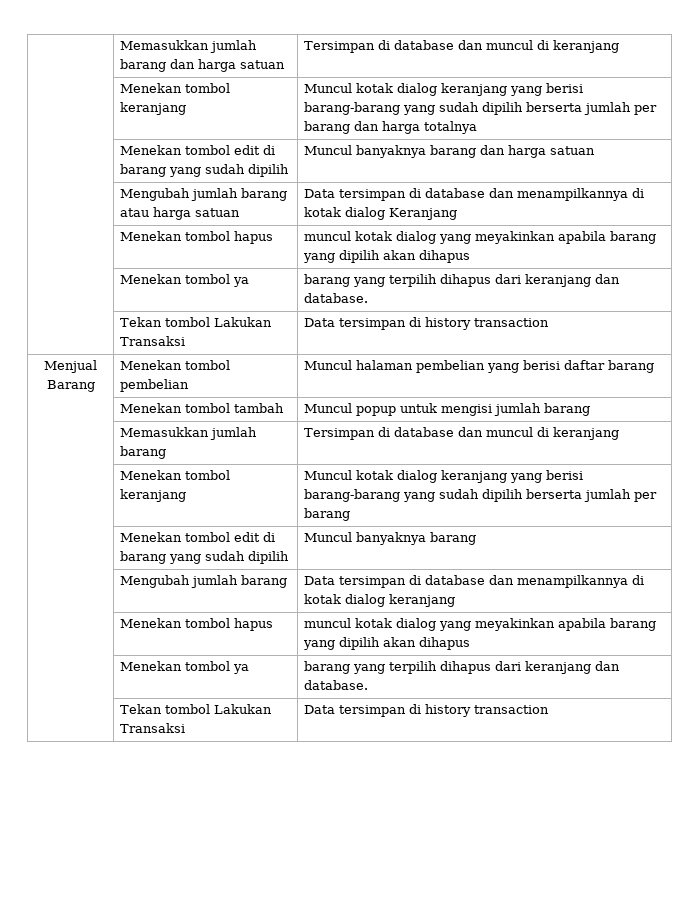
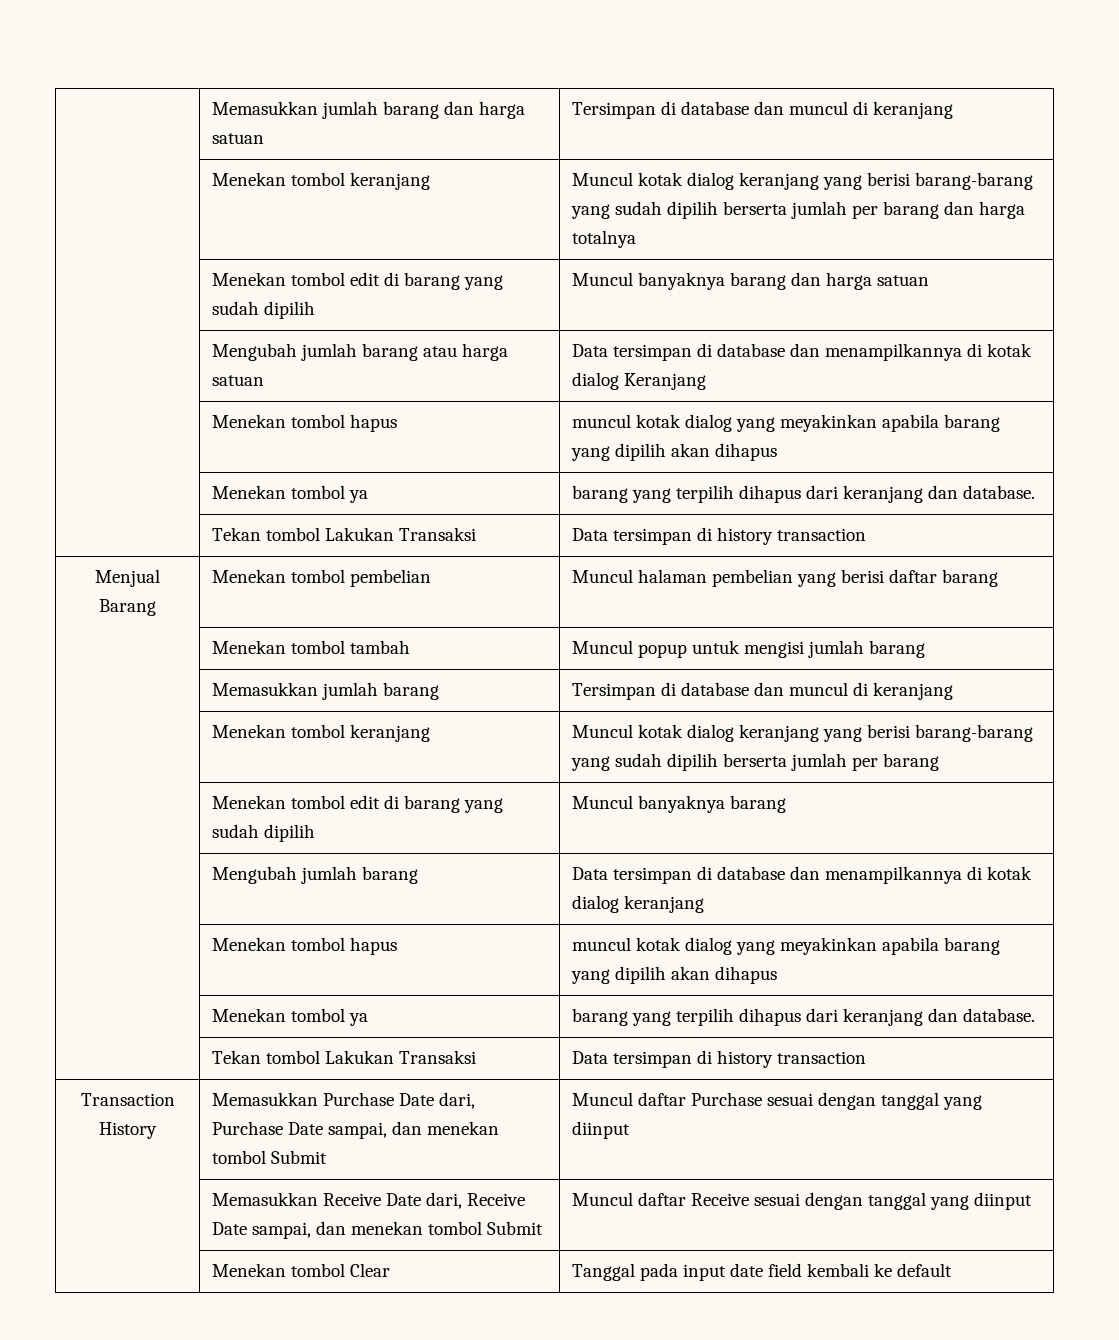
(550, 709) none -> [80,1093,175,1106] [99,1122,157,1139] [212,1092,476,1109] [212,1121,500,1139] [212,1150,328,1164] [572,1092,983,1110] [572,1121,631,1139] [212,1192,526,1209] [212,1221,544,1239] [572,1192,1033,1210] [212,1263,391,1277] [572,1263,953,1281] // Transaction History | Memasukkan Purchase Date dari, Purchase Date sampai, dan menekan tombol Submit | Muncul daftar Purchase sesuai dengan tanggal yang diinput // | Memasukkan Receive Date dari, Receive Date sampai, dan menekan tombol Submit | Muncul daftar Receive sesuai dengan tanggal yang diinput // | Menekan tombol Clear | Tanggal pada input date field kembali ke default

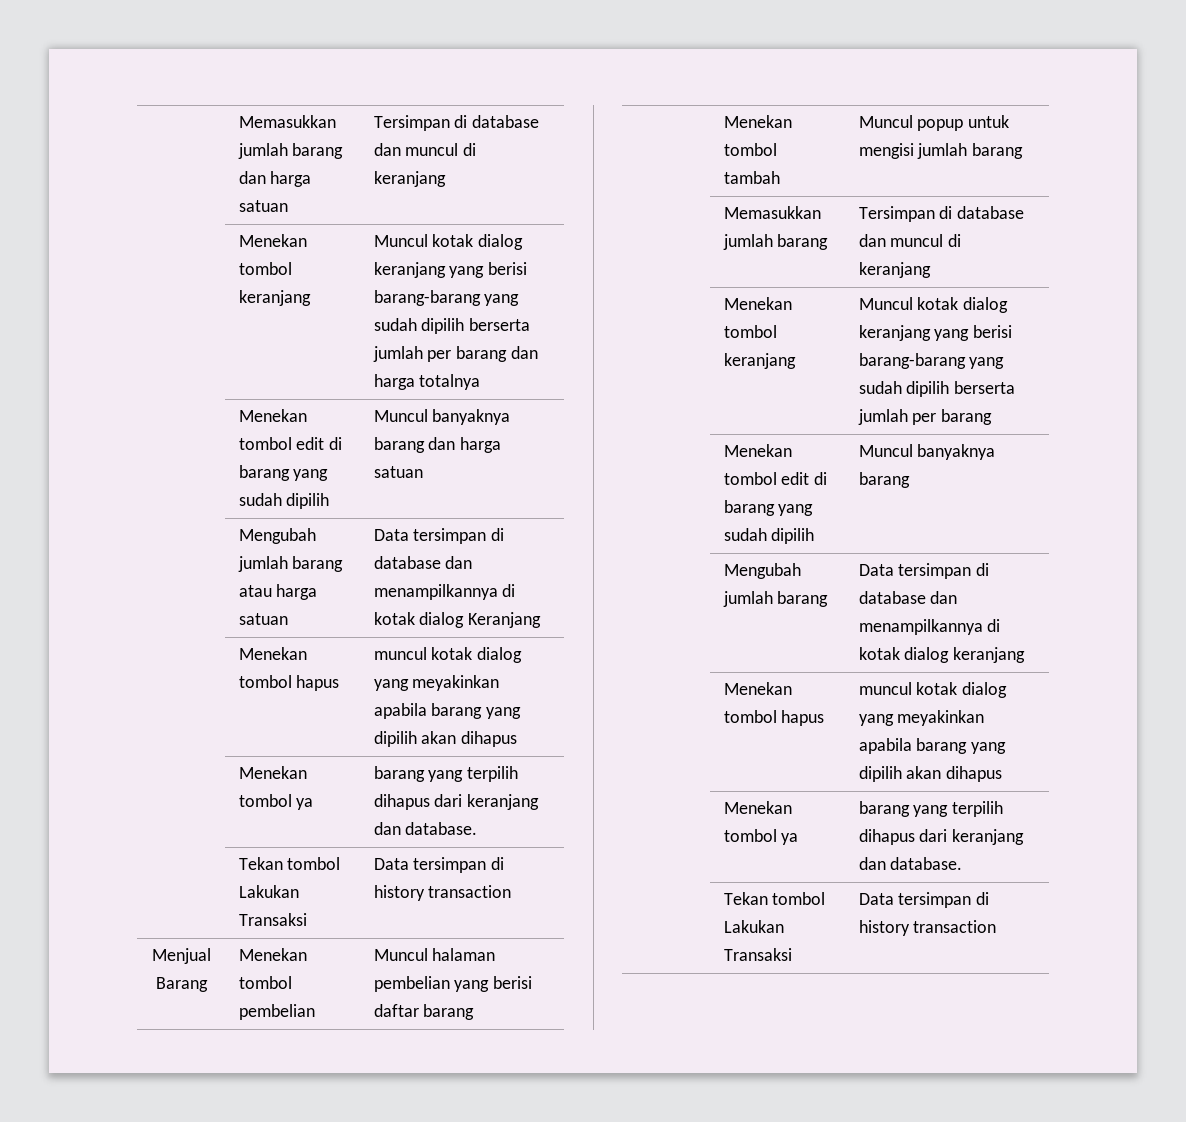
[80,1093,175,1106] [99,1122,157,1139] [212,1092,476,1109] [212,1121,500,1139] [212,1150,328,1164] [572,1092,983,1110] [572,1121,631,1139] [212,1192,526,1209] [212,1221,544,1239] [572,1192,1033,1210] [212,1263,391,1277] [572,1263,953,1281] // Transaction History | Memasukkan Purchase Date dari, Purchase Date sampai, dan menekan tombol Submit | Muncul daftar Purchase sesuai dengan tanggal yang diinput // | Memasukkan Receive Date dari, Receive Date sampai, dan menekan tombol Submit | Muncul daftar Receive sesuai dengan tanggal yang diinput // | Menekan tombol Clear | Tanggal pada input date field kembali ke default -> (997, 926) none

